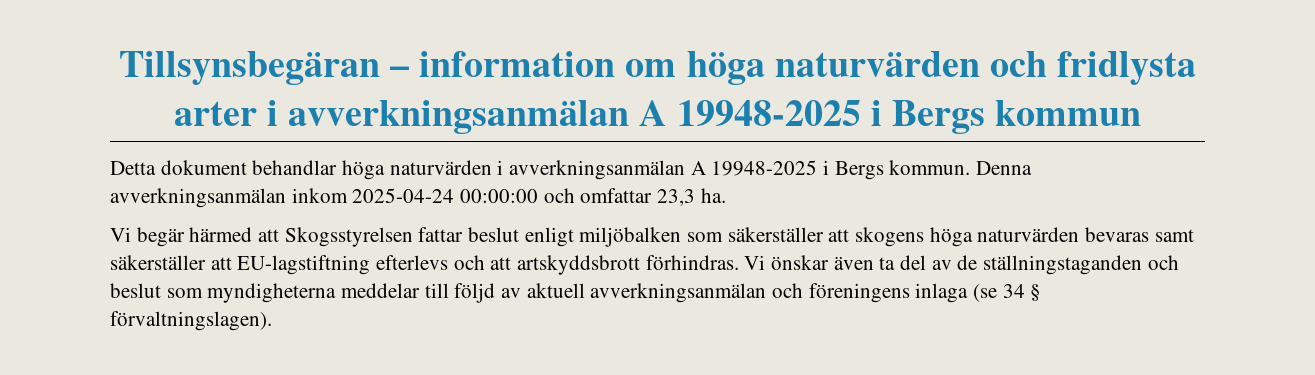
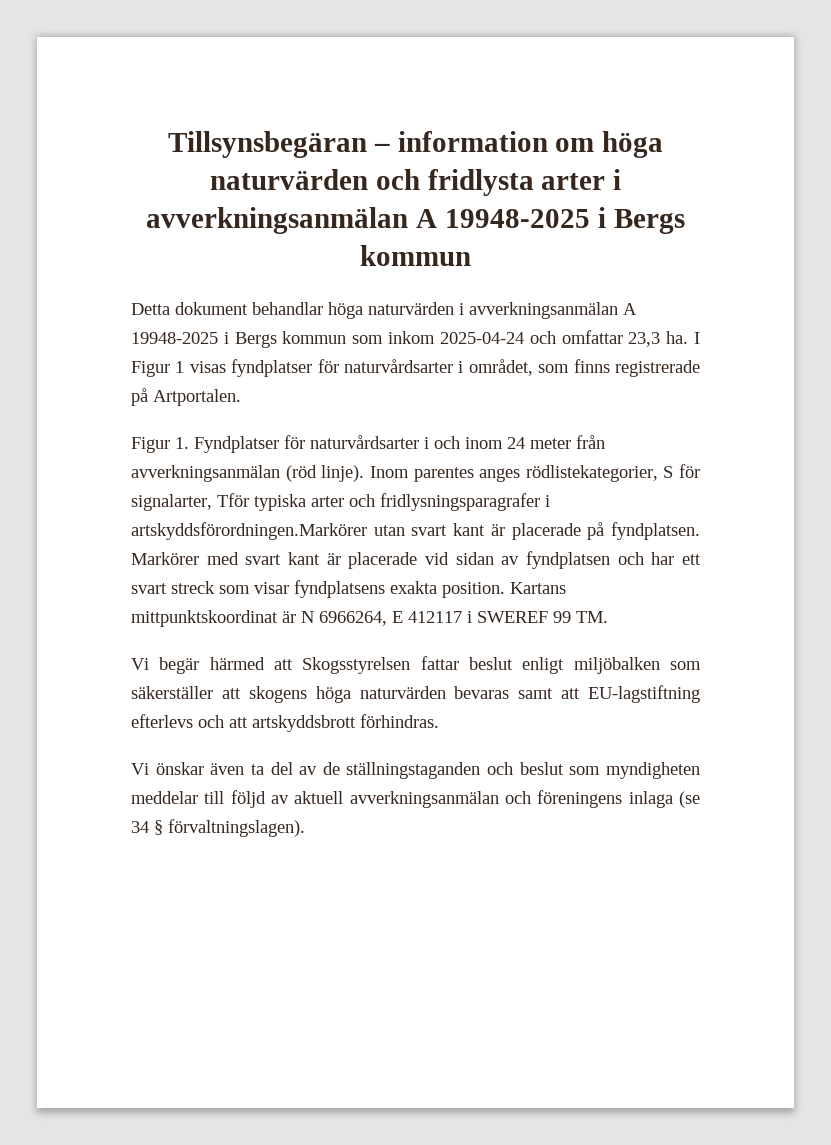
[889,160,1033,175] [110,188,286,208] kommun. Denna avverkningsanmälan -> [282,331,384,344] kommun som
[460,189,539,203] 00:00:00 -> (524, 338) none
(726, 195) none -> [694,332,700,344] [131,359,700,377] [131,388,241,406] [131,435,605,453] [131,464,700,482] [131,493,550,511] [131,522,700,540] [131,551,701,569] [131,580,566,598] [131,610,608,627] I Figur 1 visas fyndplatser för naturvårdsarter i området, som finns registrerade på Artportalen. // Figur 1. Fyndplatser för naturvårdsarter i och inom 24 meter från avverkningsanmälan (röd linje). Inom parentes anges rödlistekategorier, S för signalarter, Tför typiska arter och fridlysningsparagrafer i artskyddsförordningen.Markörer utan svart kant är placerade på fyndplatsen. Markörer med svart kant är placerade vid sidan av fyndplatsen och har ett svart streck som visar fyndplatsens exakta position. Kartans mittpunktskoordinat är N 6966264, E 412117 i SWEREF 99 TM.
[110,255,206,270] säkerställer -> (554, 693) none
(739, 262) none -> (439, 721) //
[207,283,337,303] myndigheterna -> [606,762,700,779] myndigheten

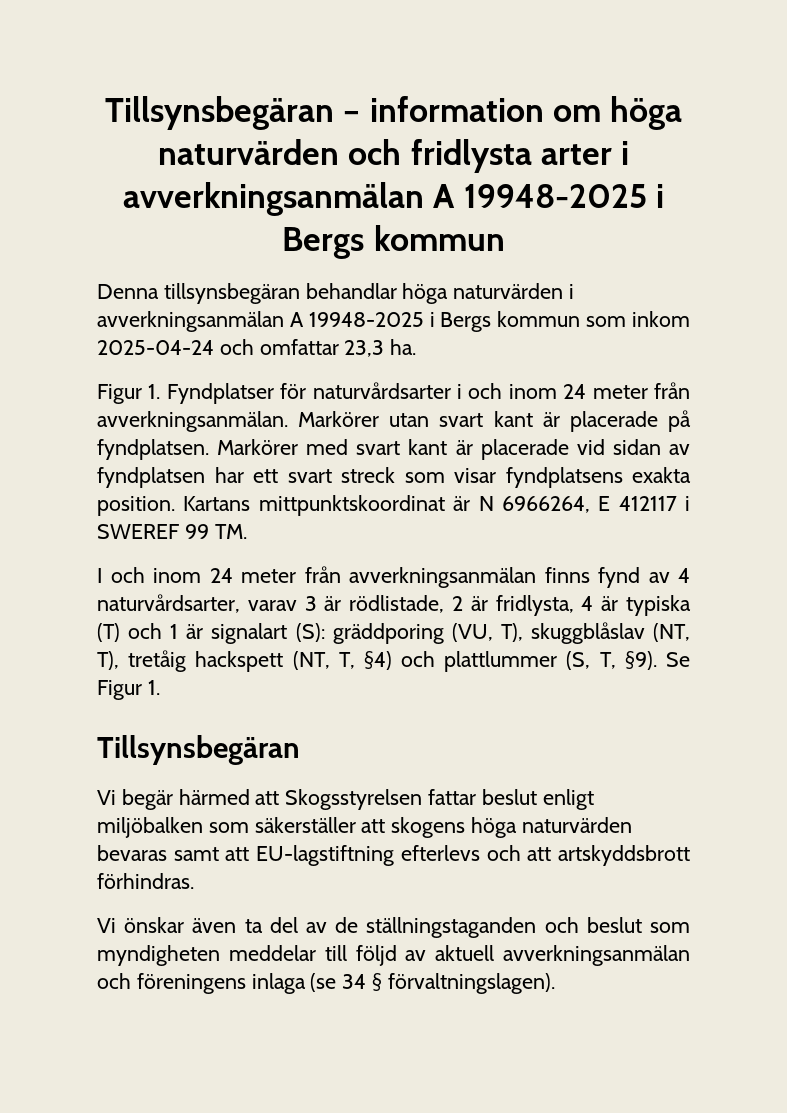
[131,302,248,315] Detta dokument -> [97,283,300,304] Denna tillsynsbegäran
[694,332,700,344] [131,359,700,377] [131,388,241,406] I Figur 1 visas fyndplatser för naturvårdsarter i området, som finns registrerade på Artportalen. -> (417, 347) none
[131,464,700,482] [131,493,550,511] [131,522,367,540] avverkningsanmälan (röd linje). Inom parentes anges rödlistekategorier, S för signalarter, Tför typiska arter och fridlysningsparagrafer i artskyddsförordningen.Markörer -> [97,411,380,432] avverkningsanmälan. Markörer
[617,552,644,565] och -> (205, 477) none
(608, 617) none -> [97,566,690,588] [97,594,691,616] [97,622,691,644] [97,650,690,672] [97,680,160,700] [97,735,300,765] // I och inom 24 meter från avverkningsanmälan finns fynd av 4 naturvårdsarter, varav 3 är rödlistade, 2 är fridlysta, 4 är typiska (T) och 1 är signalart (S): gräddporing (VU, T), skuggblåslav (NT, T), tretåig hackspett (NT, T, §4) och plattlummer (S, T, §9). Se Figur 1. // Tillsynsbegäran

